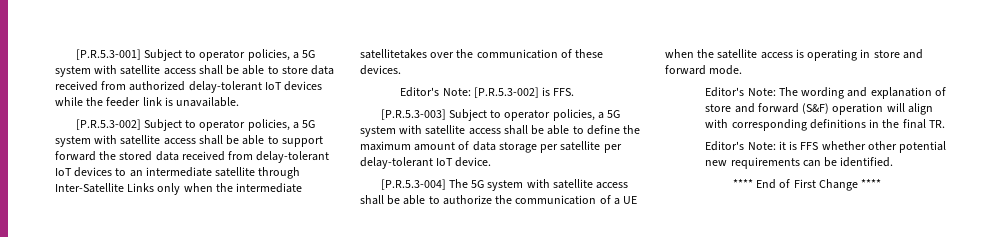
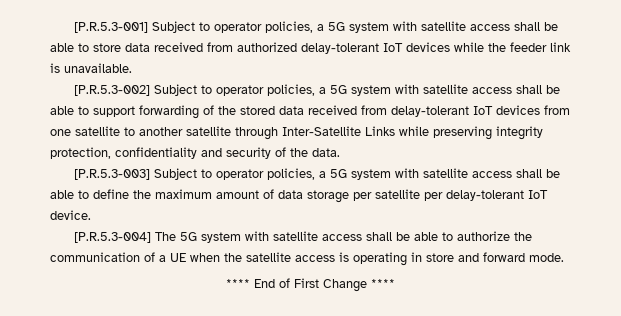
[55,151,96,161] forward -> [139,105,214,119] forwarding of
[115,167,301,179] [55,183,303,195] [360,49,604,59] [360,65,401,75] [400,87,575,98] to an intermediate satellite through Inter-Satellite Links only when the intermediate satellitetakes over the communication of these devices. // Editor's Note: [P.R.5.3-002] is FFS. -> [544,105,570,115] [50,126,543,140] [50,147,340,159] from one satellite to another satellite through Inter-Satellite Links while preserving integrity protection, confidentiality and security of the data.
[705,87,946,99] [705,103,933,115] [705,119,945,131] [705,141,947,153] [705,157,894,169] // Editor's Note: The wording and explanation of store and forward (S&F) operation will align with corresponding definitions in the final TR. // Editor's Note: it is FFS whether other potential new requirements can be identified. -> (564, 257) none

